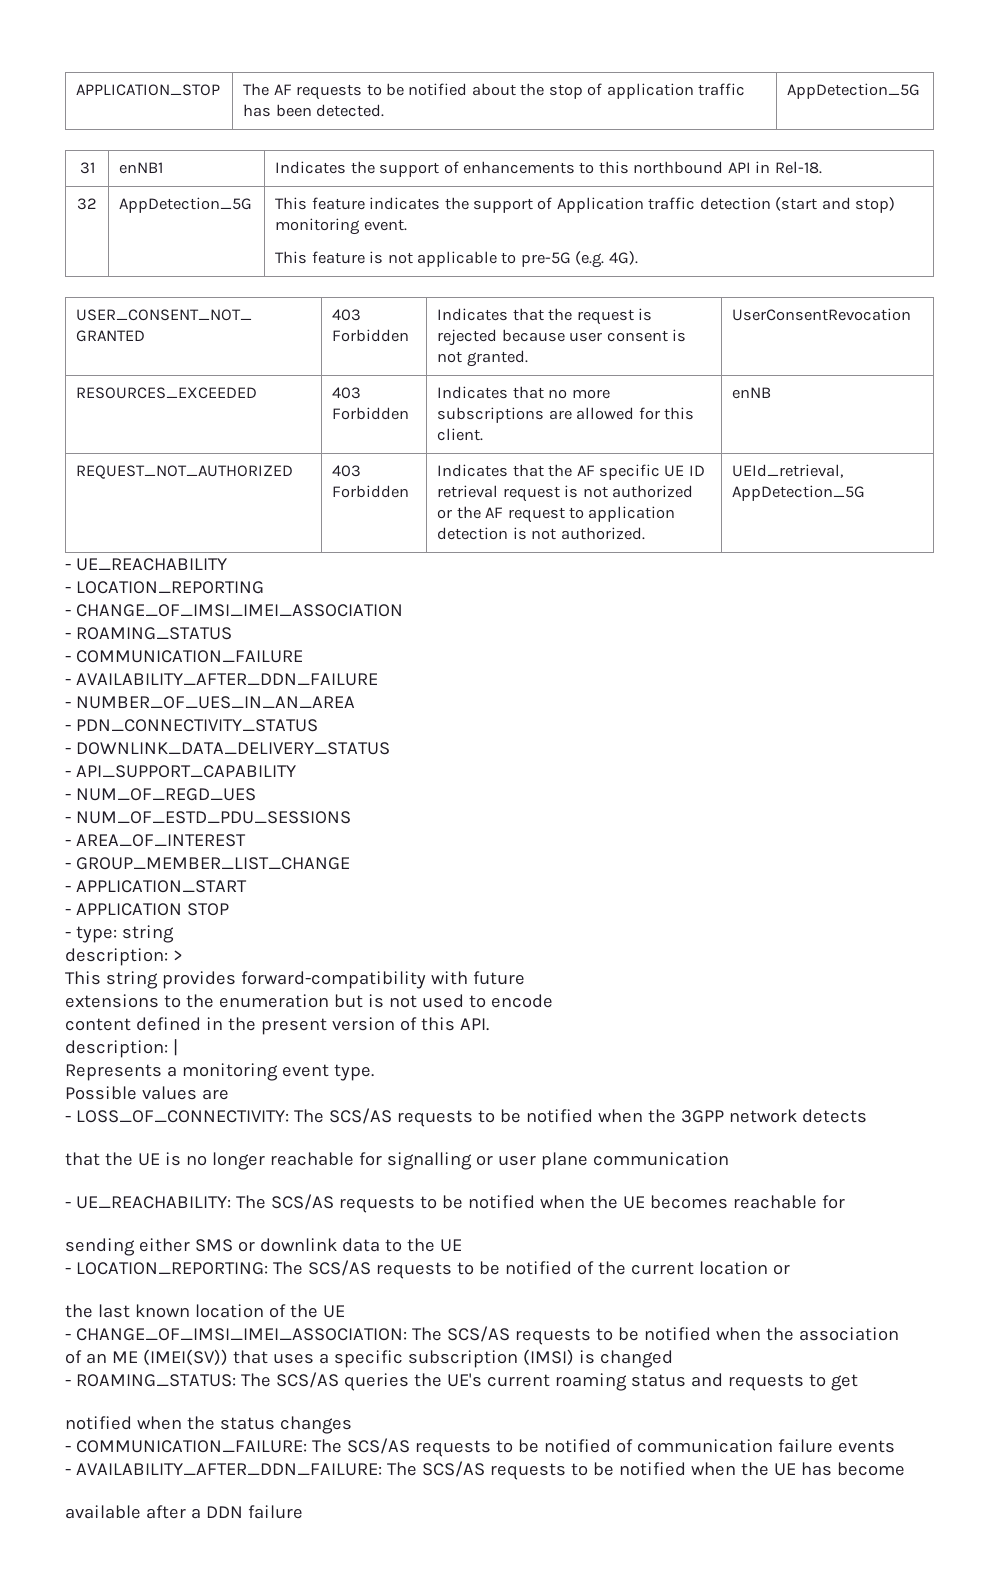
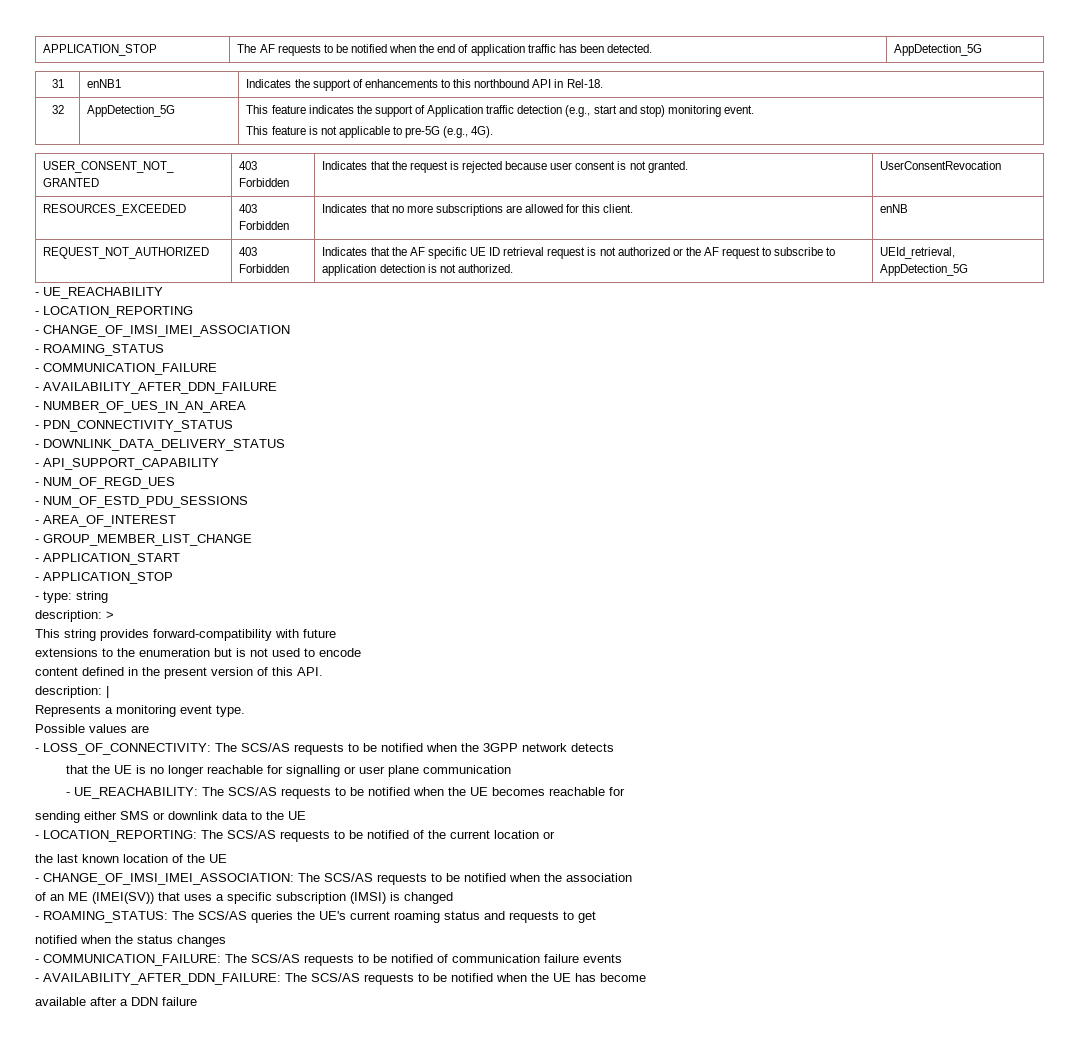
[471,83,583,99] about the stop -> [389,44,456,53] when the end
[775,197,818,211] (start -> [565,105,617,117] (e.g., start
[575,251,605,268] (e.g. -> [443,126,469,138] (e.g.,
(585, 513) none -> [774,247,836,256] subscribe to
[75,903,229,916] APPLICATION STOP -> [43,572,173,584] APPLICATION_STOP

